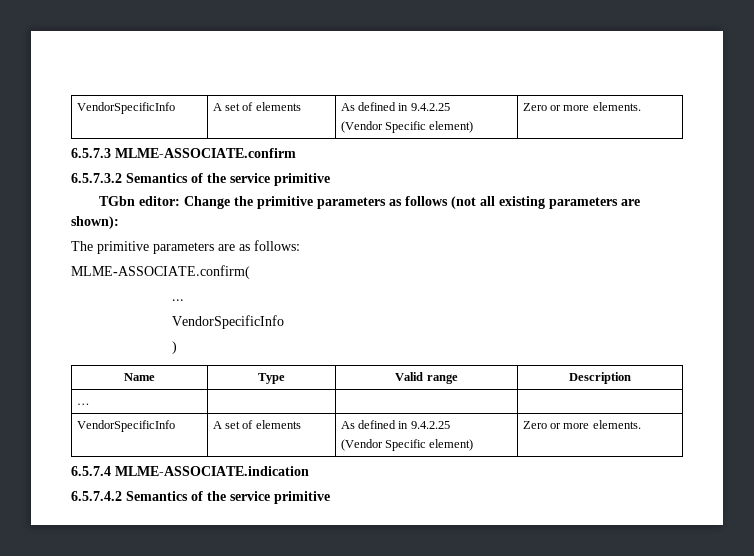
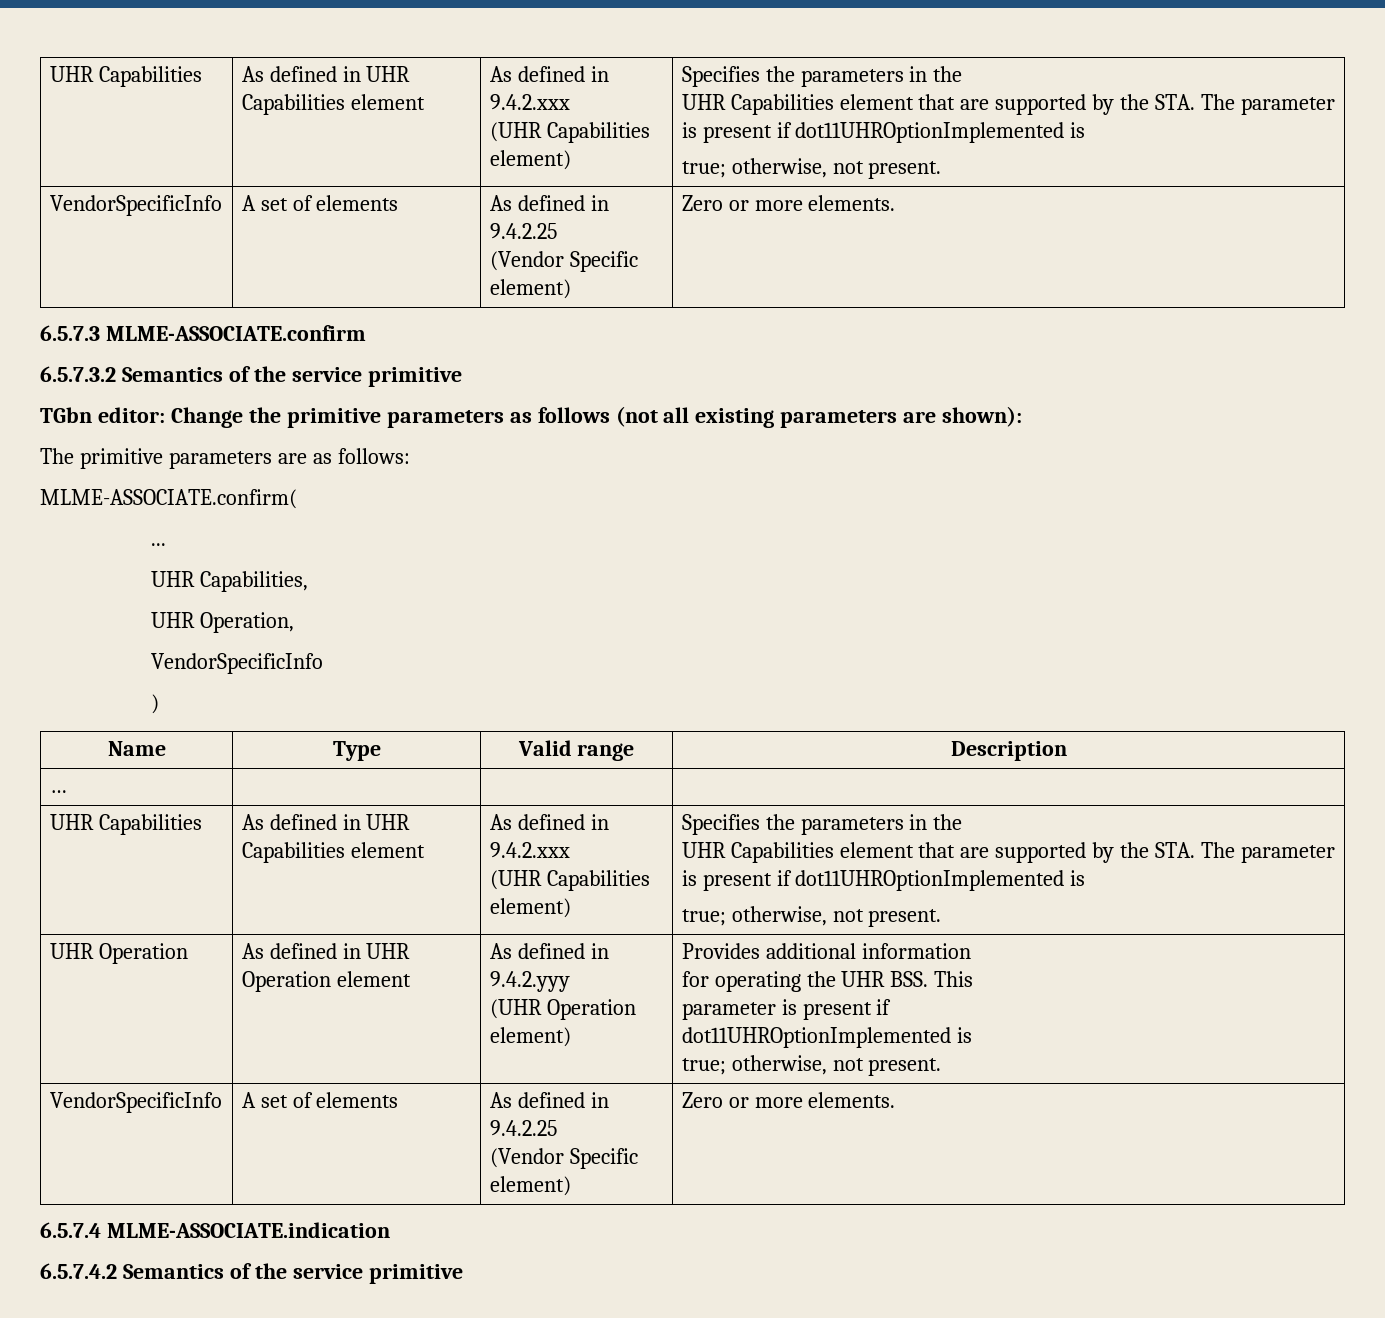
(76, 108) none -> [49,66,202,87] [241,66,411,82] [241,94,425,115] [489,66,609,82] [489,94,570,110] [489,122,650,143] [489,150,571,170] [681,66,963,87] [681,94,1336,115] [681,122,1086,143] [681,158,942,179] UHR Capabilities | As defined in UHR Capabilities element | As defined in 9.4.2.xxx // (UHR Capabilities element) | Specifies the parameters in the // UHR Capabilities element that are supported by the STA. The parameter is present if dot11UHROptionImplemented is // true; otherwise, not present. //
(184, 300) none -> [151,571,309,592] [151,612,295,633] // UHR Capabilities, // UHR Operation,
(90, 404) none -> [49,814,202,835] [241,814,411,830] [241,842,425,863] [489,814,609,830] [489,842,570,858] [489,870,650,891] [489,898,571,918] [681,814,963,835] [681,842,1336,863] [681,870,1086,891] [681,906,942,927] [49,943,188,964] [241,943,411,959] [241,971,411,992] [489,943,609,959] [489,971,570,992] [489,999,636,1020] [489,1027,571,1047] [681,943,971,959] [681,971,974,992] [681,999,892,1020] [681,1027,972,1048] [681,1055,942,1076] // UHR Capabilities | As defined in UHR Capabilities element | As defined in 9.4.2.xxx // (UHR Capabilities element) | Specifies the parameters in the // UHR Capabilities element that are supported by the STA. The parameter is present if dot11UHROptionImplemented is // true; otherwise, not present. // UHR Operation | As defined in UHR Operation element | As defined in 9.4.2.yyy // (UHR Operation element) | Provides additional information // for operating the UHR BSS. This // parameter is present if // dot11UHROptionImplemented is // true; otherwise, not present.

